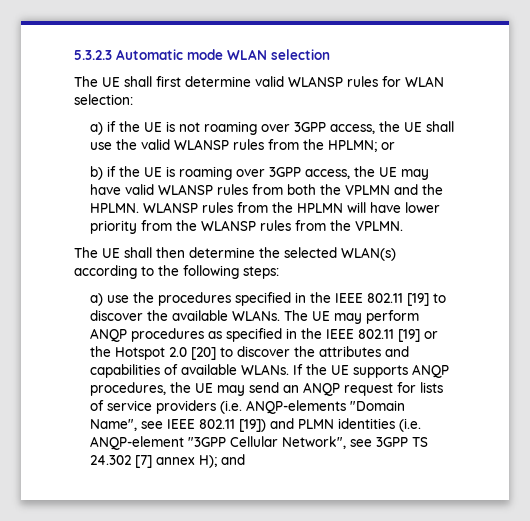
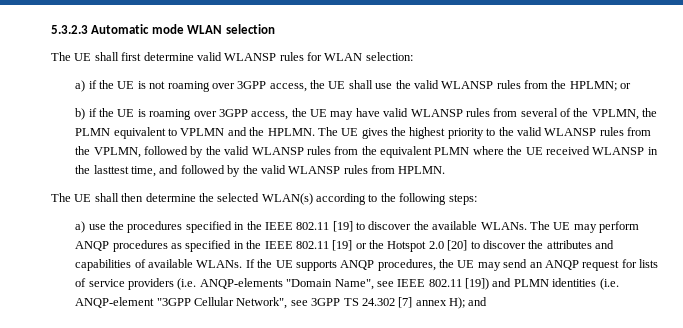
[287,184,444,195] [90,202,441,213] [90,220,404,234] both the VPLMN and the HPLMN. WLANSP rules from the HPLMN will have lower priority from the WLANSP rules from the VPLMN. -> [520,108,658,120] [75,127,652,139] [75,146,658,158] [75,165,446,177] several of the VPLMN, the PLMN equivalent to VPLMN and the HPLMN. The UE gives the highest priority to the valid WLANSP rules from the VPLMN, followed by the valid WLANSP rules from the equivalent PLMN where the UE received WLANSP in the lasttest time, and followed by the valid WLANSP rules from HPLMN.

